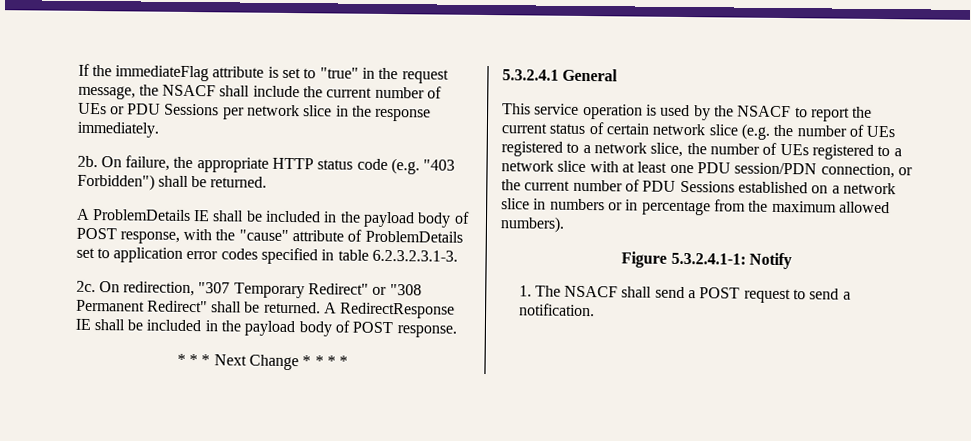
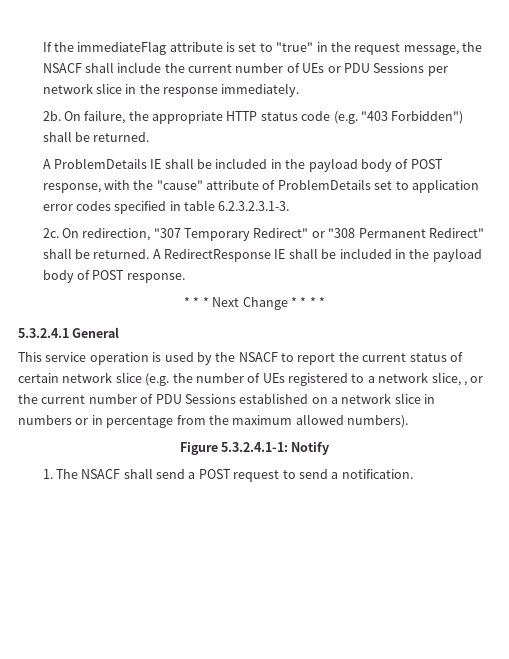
[686,142,902,160] [501,160,895,179] the number of UEs registered to a network slice with at least one PDU session/PDN connection, -> [463,381,467,386] ,

